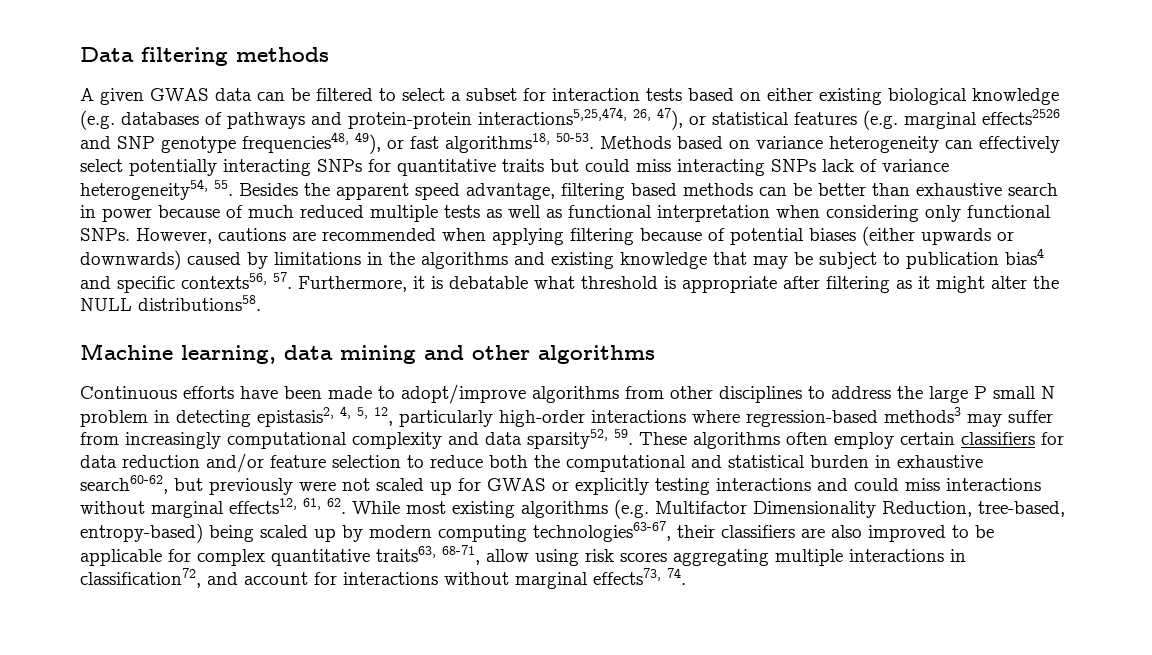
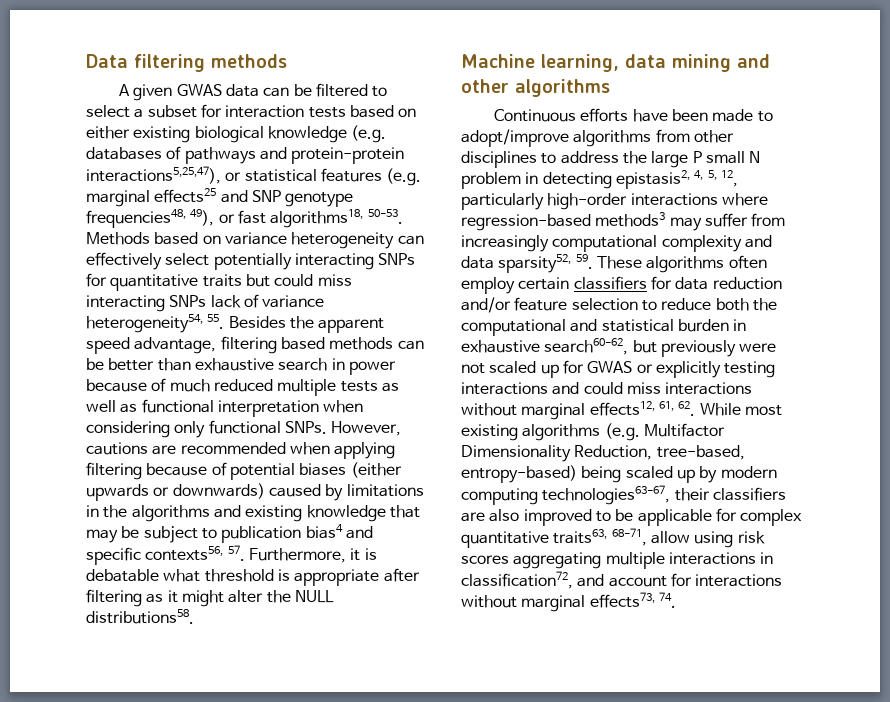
[478,108,683,130] interactions5,25,474, 26, 47), -> [86,166,221,184] interactions5,25,47),
[982,109,1060,125] effects2526 -> [154,188,217,203] effects25

